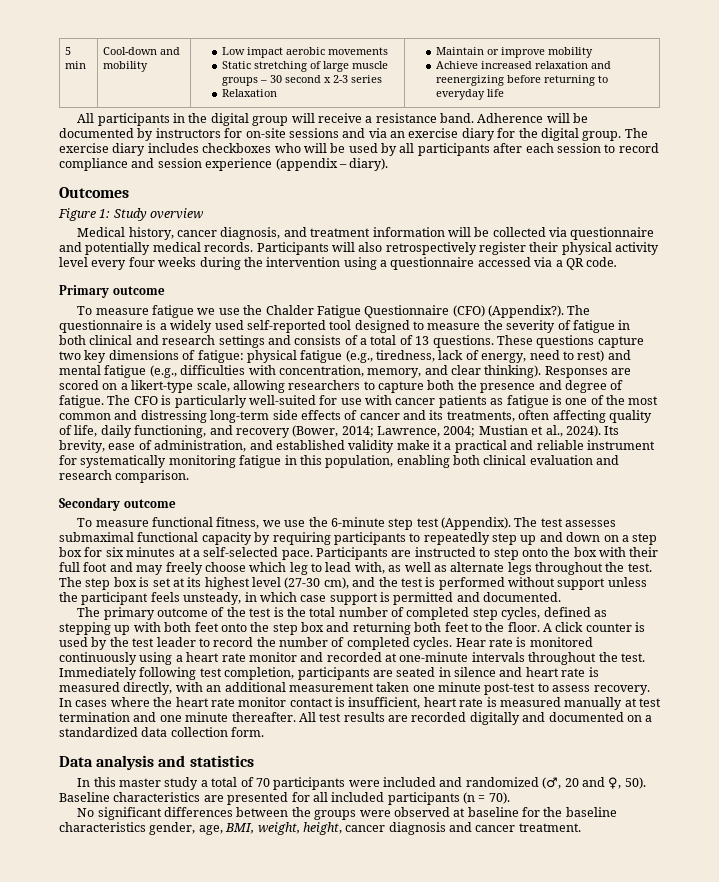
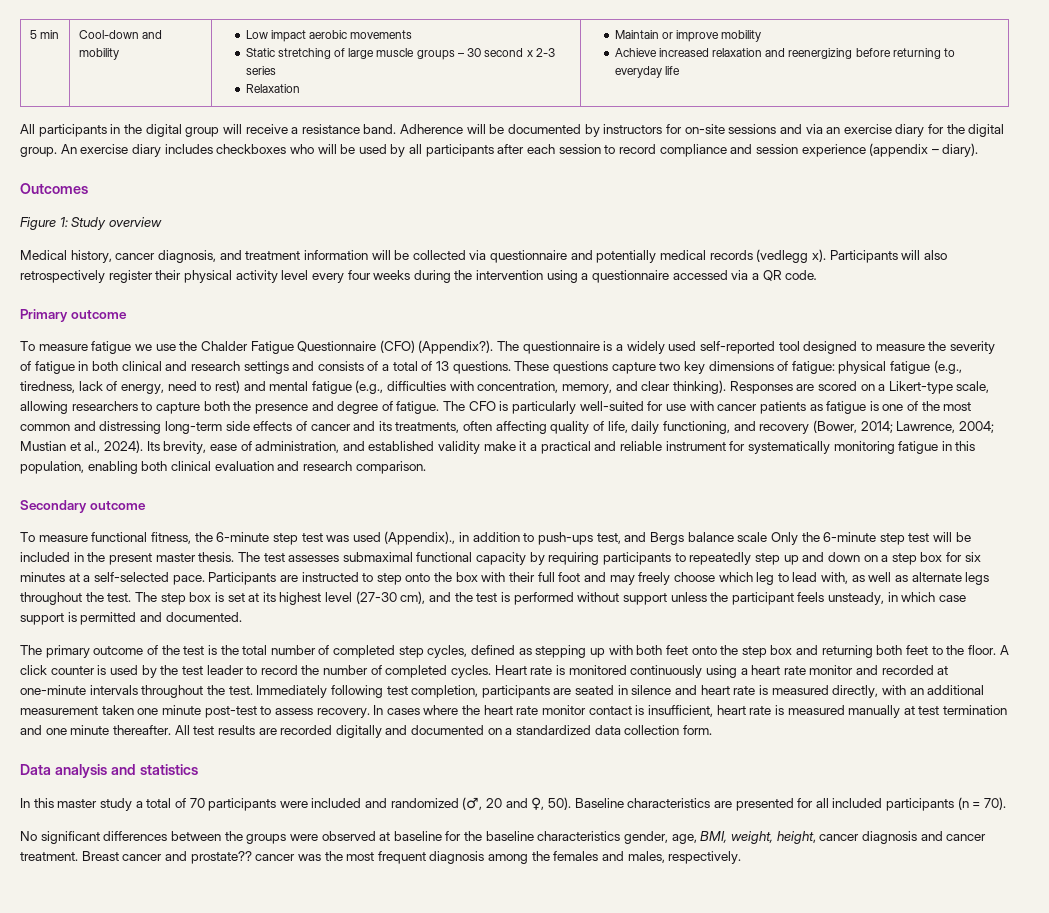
[624,128,648,138] The -> [60,144,77,154] An
[204,242,254,252] records. -> [709,249,826,263] records (vedlegg x).
[131,380,194,393] likert-type -> [888,381,953,394] Likert-type
[262,517,512,530] we use the 6-minute step test (Appendix). -> [194,531,971,545] [20,552,235,565] the 6-minute step test was used (Appendix)., in addition to push-ups test, and Bergs balance scale Only the 6-minute step test will be included in the present master thesis.
[455,638,486,647] Hear -> [494,665,527,675] Heart
(581, 827) none -> [81,851,742,864] Breast cancer and prostate?? cancer was the most frequent diagnosis among the females and males, respectively.

